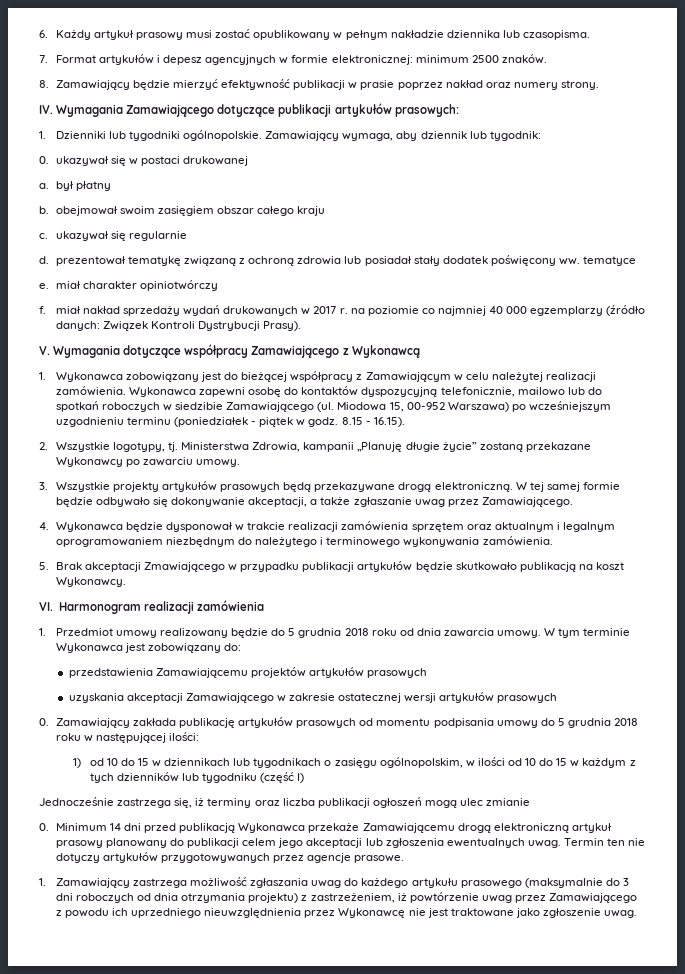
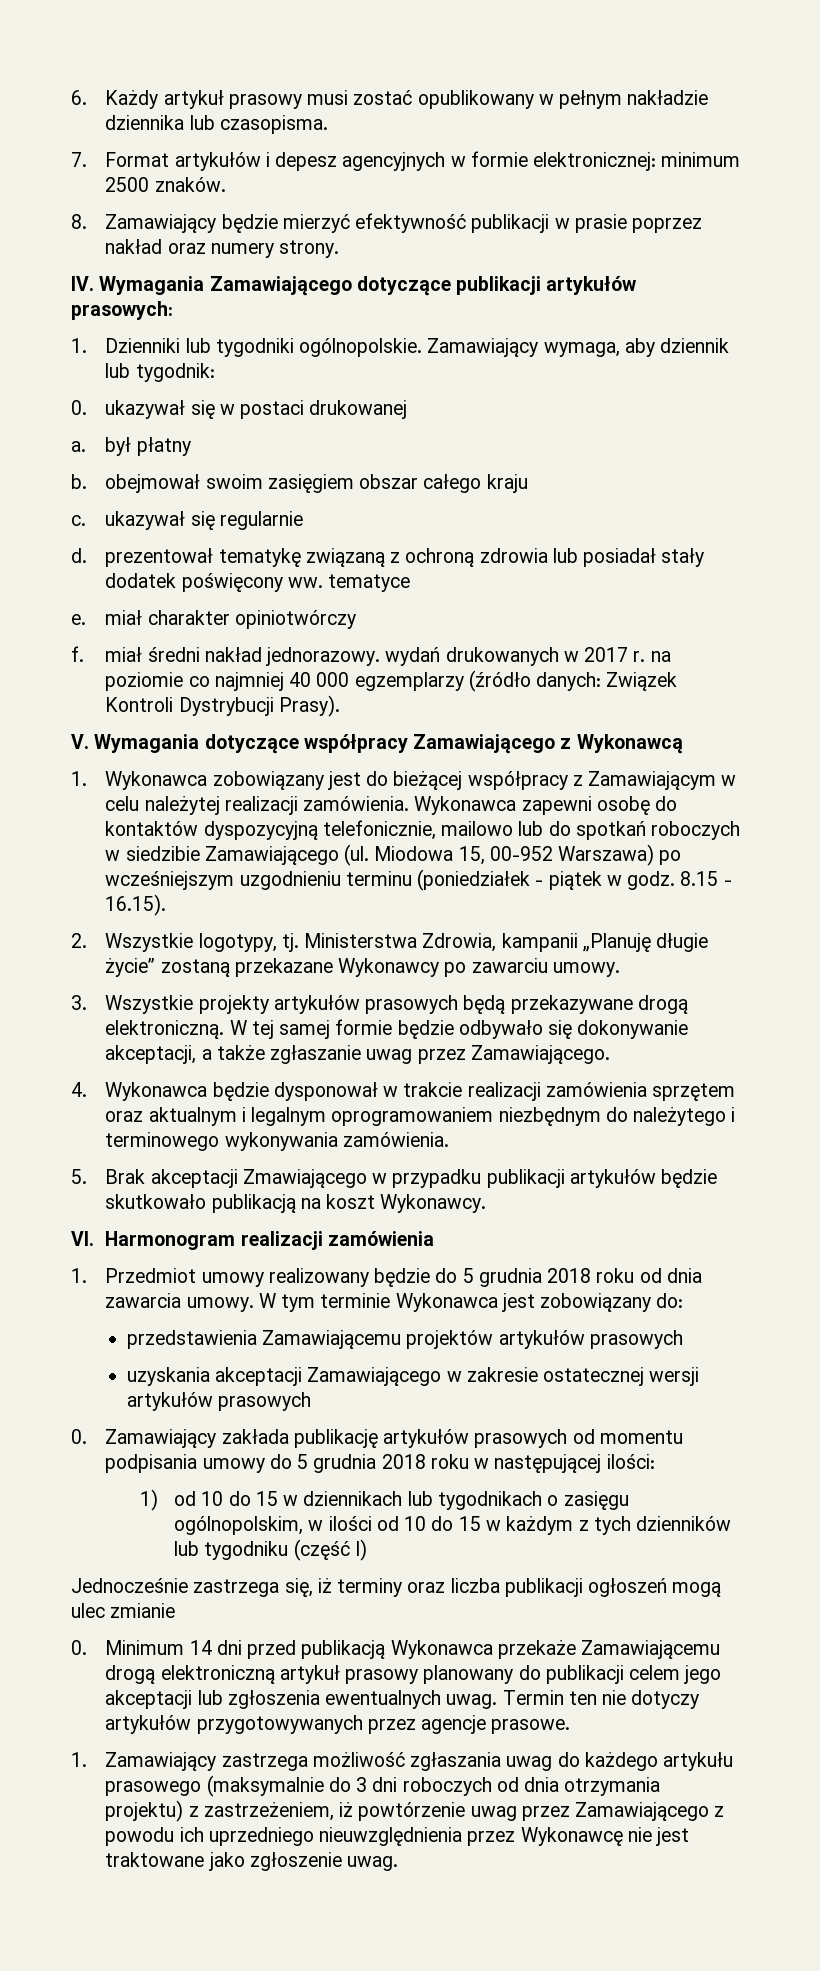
[82,306,181,316] nakład sprzedaży -> [147,647,381,666] średni nakład jednorazowy.

